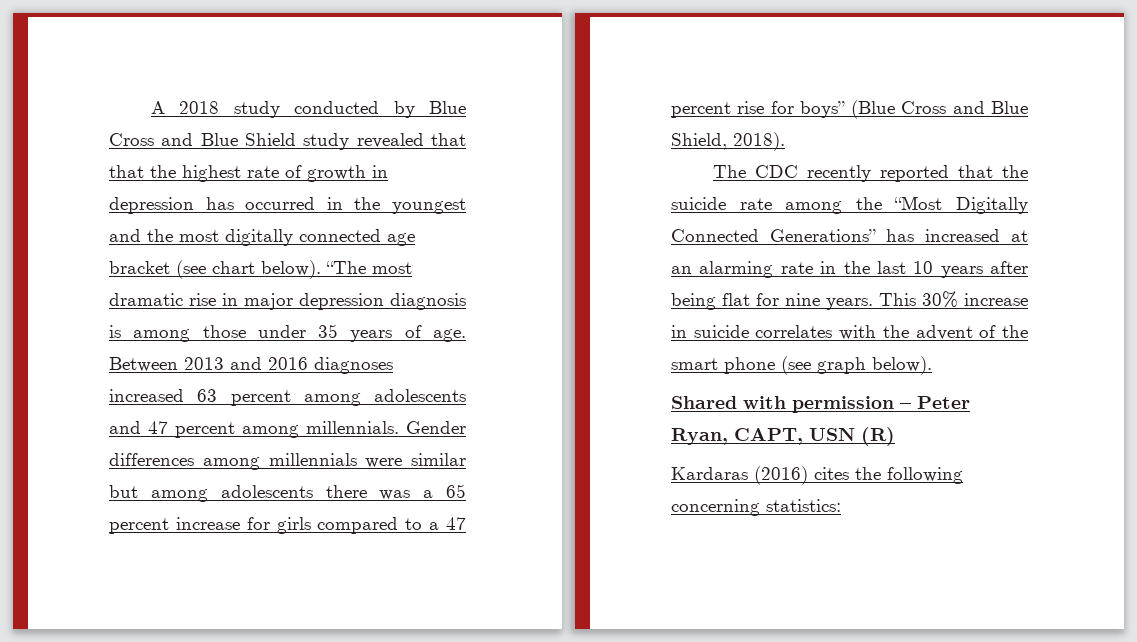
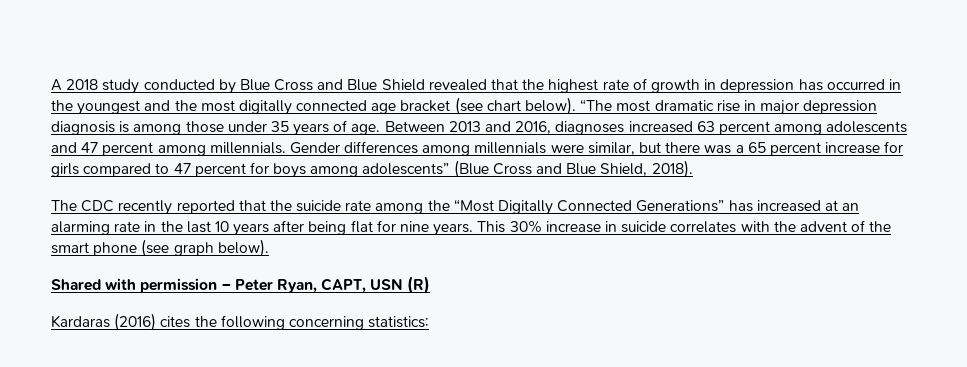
[303,133,350,150] study -> (425, 85) none
[109,165,144,178] that -> (519, 84) none
[268,357,308,370] 2016 -> [515,121,552,134] 2016,
[411,453,466,466] [109,485,313,502] similar but among adolescents -> [587,142,662,155] similar, but
[429,517,466,530] [671,101,846,118] a 47 percent rise for boys” -> [173,162,450,178] 47 percent for boys among adolescents”

